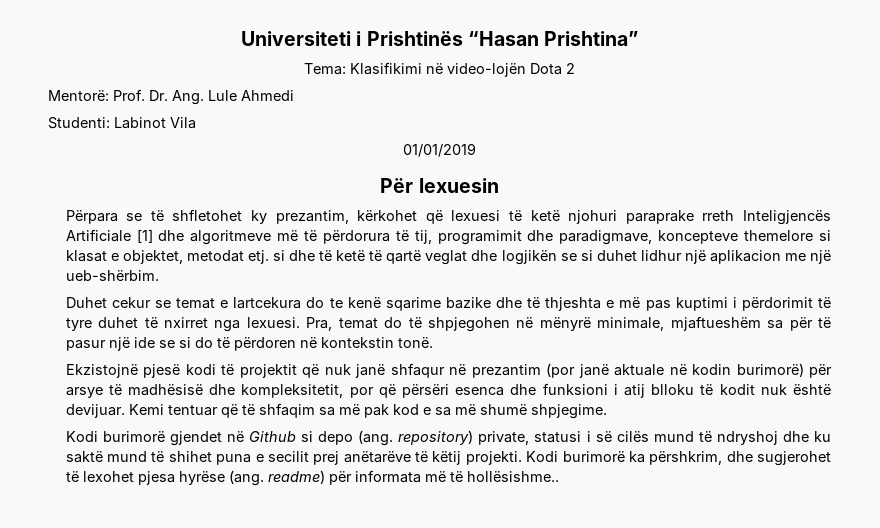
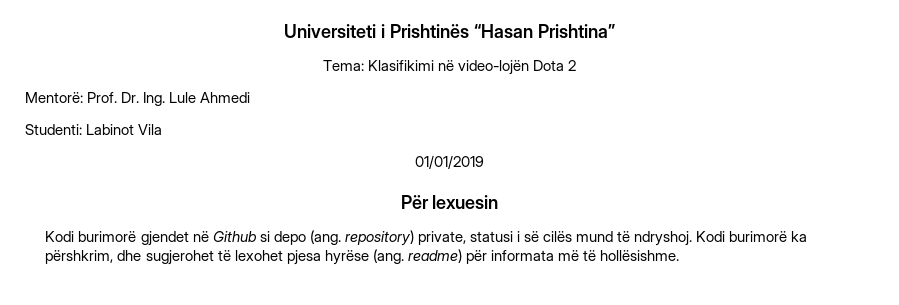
[172,90,204,105] Ang. -> [143,92,166,106] Ing.
[65,209,832,225] [65,229,831,245] [65,250,832,265] [65,270,159,281] [65,297,831,311] [65,316,832,332] [65,337,433,351] [65,363,832,378] [65,383,832,398] [65,403,607,419] // Përpara se të shfletohet ky prezantim, kërkohet që lexuesi të ketë njohuri paraprake rreth Inteligjencës Artificiale [1] dhe algoritmeve më të përdorura të tij, programimit dhe paradigmave, koncepteve themelore si klasat e objektet, metodat etj. si dhe të ketë të qartë veglat dhe logjikën se si duhet lidhur një aplikacion me një ueb-shërbim. // Duhet cekur se temat e lartcekura do te kenë sqarime bazike dhe të thjeshta e më pas kuptimi i përdorimit të tyre duhet të nxirret nga lexuesi. Pra, temat do të shpjegohen në mënyrë minimale, mjaftueshëm sa për të pasur një ide se si do të përdoren në kontekstin tonë. // Ekzistojnë pjesë kodi të projektit që nuk janë shfaqur në prezantim (por janë aktuale në kodin burimorë) për arsye të madhësisë dhe kompleksitetit, por që përsëri esenca dhe funksioni i atij blloku të kodit nuk është devijuar. Kemi tentuar që të shfaqim sa më pak kod e sa më shumë shpjegime. -> (499, 202) none
[716,431,832,445] [65,451,522,465] ndryshoj dhe ku saktë mund të shihet puna e secilit prej anëtarëve të këtij projekti. -> [634,231,693,246] ndryshoj.
[466,471,559,482] hollësishme.. -> [600,250,680,261] hollësishme.

